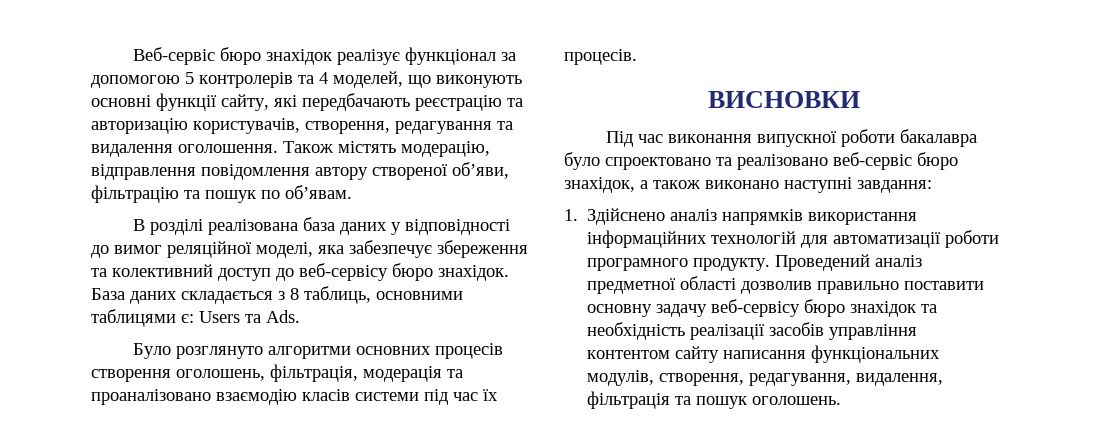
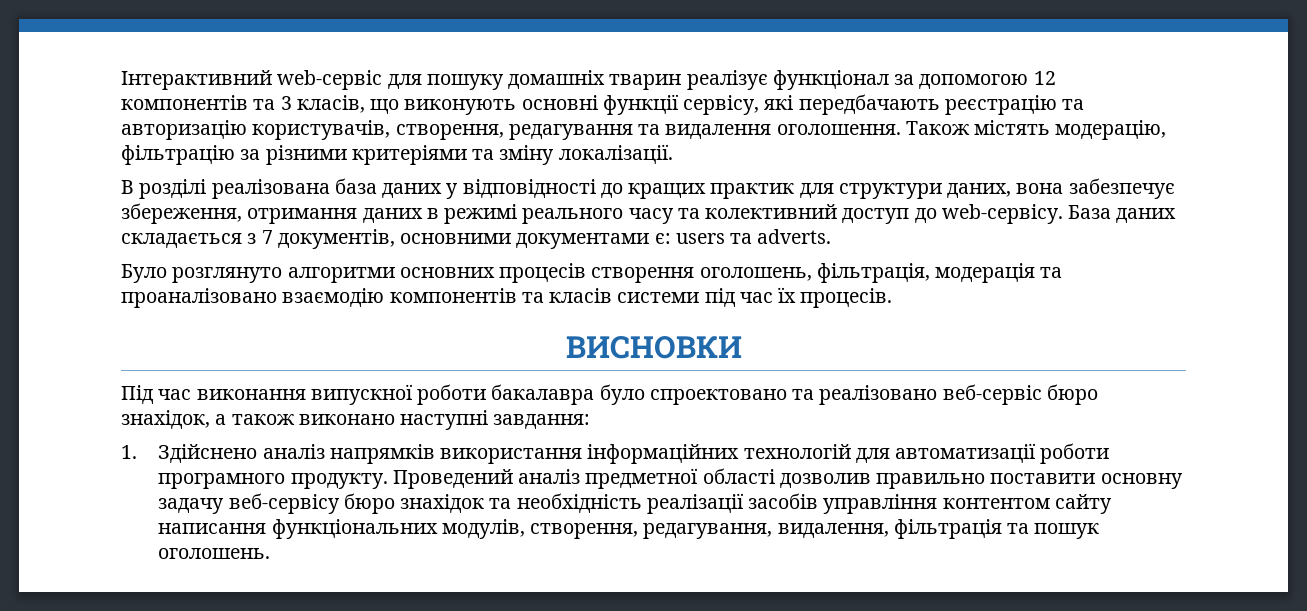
[132,47,516,65] [91,71,403,88] Веб-сервіс бюро знахідок реалізує функціонал за допомогою 5 контролерів та 4 моделей, -> [121,70,1056,90] [121,95,365,113] Інтерактивний web-сервіс для пошуку домашніх тварин реалізує функціонал за допомогою 12 компонентів та 3 класів,
[221,94,269,111] сайту, -> [683,95,760,115] сервісу,
[91,162,509,180] [91,185,352,203] відправлення повідомлення автору створеної об’яви, фільтрацію та пошук по об’явам. -> [121,144,673,165] фільтрацію за різними критеріями та зміну локалізації.
[114,240,528,258] вимог реляційної моделі, яка забезпечує збереження -> [628,178,1175,199] [121,203,674,224] кращих практик для структури даних, вона забезпечує збереження, отримання даних в режимі реального часу
[299,263,509,281] веб-сервісу бюро знахідок. -> [941,204,1063,224] web-сервісу.
[290,286,463,304] [91,309,300,327] 8 таблиць, основними таблицями є: Users та Ads. -> [261,229,832,249] 7 документів, основними документами є: users та adverts.
(297, 397) none -> [389,288,544,303] компонентів та

